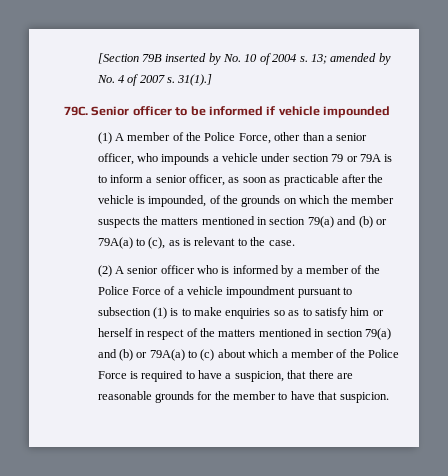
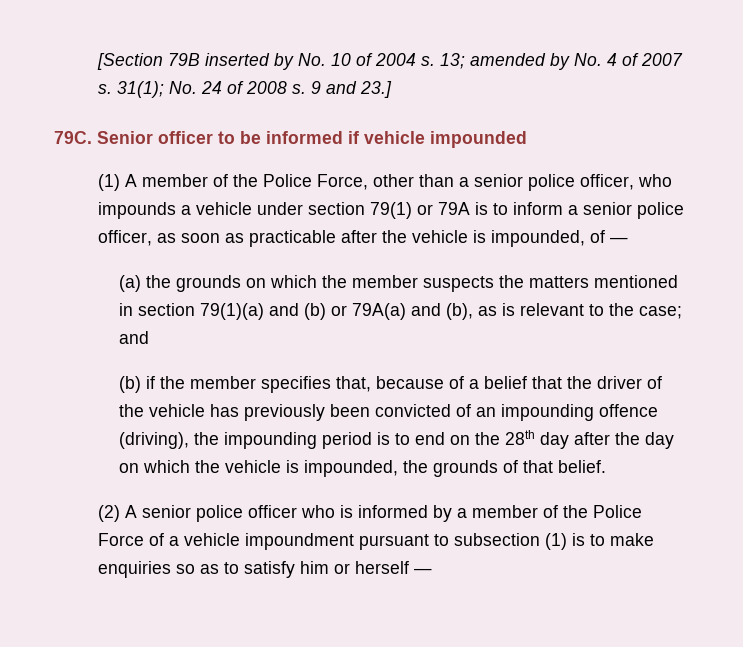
[177,74,213,86] 31(1).] -> [116,81,392,98] 31(1); No. 24 of 2008 s. 9 and 23.]
(368, 137) none -> [527,174,575,191] police
[331,154,344,162] 79 -> [369,202,412,219] 79(1)
(187, 179) none -> [636,202,684,219] police
(221, 199) none -> [609,237,628,243] [119,275,142,292] — // (a)
[307,216,387,228] [97,237,166,249] 79(a) and (b) or 79A(a) to (c), -> [200,303,474,320] 79(1)(a) and (b) or 79A(a) and (b),
[268,240,295,246] case. -> [639,306,683,319] [119,331,150,344] [119,376,663,393] [119,404,659,421] [119,430,675,449] [119,460,607,477] case; and // (b) if the member specifies that, because of a belief that the driver of the vehicle has previously been convicted of an impounding offence (driving), the impounding period is to end on the 28th day after the day on which the vehicle is impounded, the grounds of that belief.
(159, 270) none -> [195,505,243,522] police
[134,328,391,340] [97,349,400,361] [97,370,353,382] [97,391,389,403] in respect of the matters mentioned in section 79(a) and (b) or 79A(a) to (c) about which a member of the Police Force is required to have a suspicion, that there are reasonable grounds for the member to have that suspicion. -> [413,568,432,574] —

